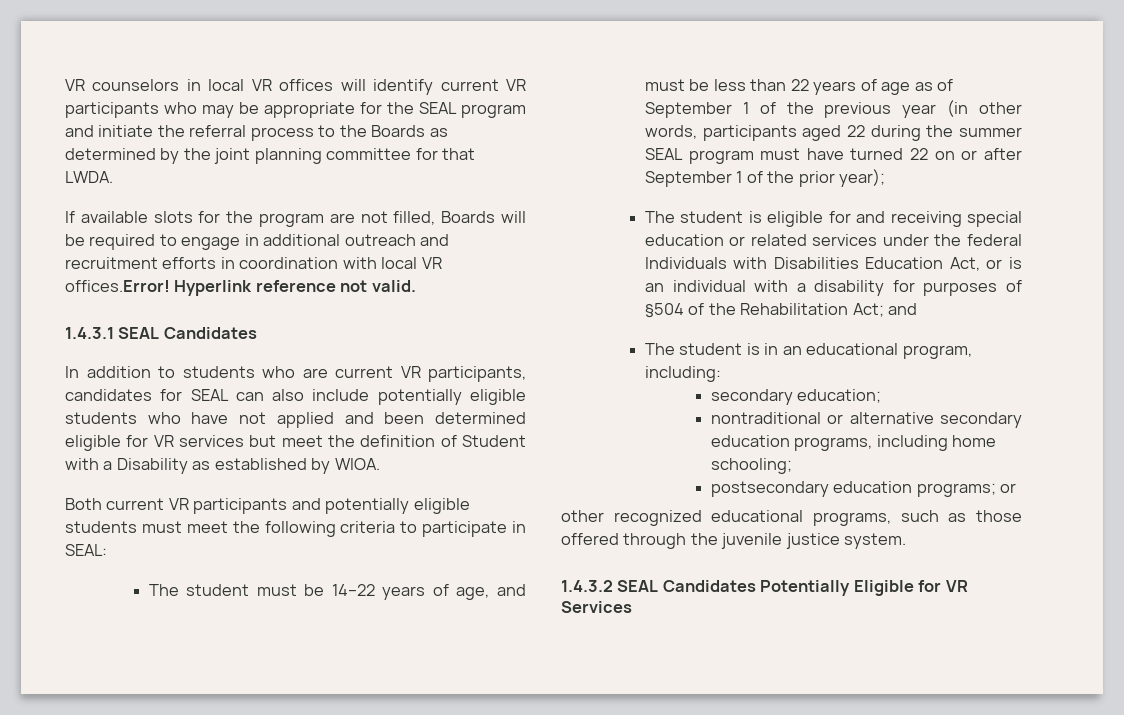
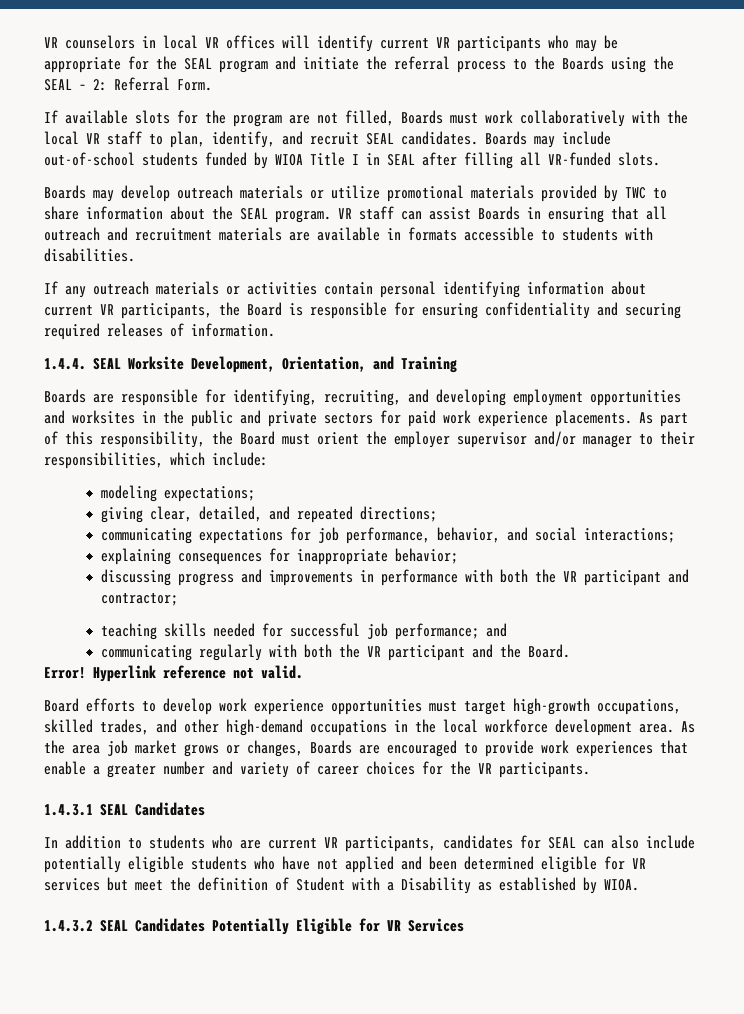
[429,128,448,137] [65,148,476,164] [65,171,113,183] as determined by the joint planning committee for that LWDA. -> [611,56,674,73] [44,77,212,91] using the SEAL – 2: Referral Form.
[501,211,527,223] [65,234,450,250] [65,257,442,269] [65,280,416,296] will be required to engage in additional outreach and recruitment efforts in coordination with local VR offices.Error! Hyperlink reference not valid. -> [450,110,688,127] [44,131,611,148] [44,152,660,169] [44,185,667,202] [44,206,667,223] [44,227,653,241] [44,248,135,262] [44,281,646,298] [44,302,681,319] [44,323,275,340] [44,356,457,373] [44,389,681,406] [44,410,688,427] [44,431,695,448] [44,452,268,469] [100,485,255,502] [100,506,437,523] [100,527,675,544] [100,548,458,565] [100,569,689,586] [100,593,178,606] [100,623,507,640] [100,644,570,661] [44,665,303,682] [44,698,681,715] [44,719,695,736] [44,740,688,757] [44,761,590,778] must work collaboratively with the local VR staff to plan, identify, and recruit SEAL candidates. Boards may include out-of-school students funded by WIOA Title I in SEAL after filling all VR-funded slots. // Boards may develop outreach materials or utilize promotional materials provided by TWC to share information about the SEAL program. VR staff can assist Boards in ensuring that all outreach and recruitment materials are available in formats accessible to students with disabilities. // If any outreach materials or activities contain personal identifying information about current VR participants, the Board is responsible for ensuring confidentiality and securing required releases of information. // 1.4.4. SEAL Worksite Development, Orientation, and Training // Boards are responsible for identifying, recruiting, and developing employment opportunities and worksites in the public and private sectors for paid work experience placements. As part of this responsibility, the Board must orient the employer supervisor and/or manager to their responsibilities, which include: // modeling expectations; // giving clear, detailed, and repeated directions; // communicating expectations for job performance, behavior, and social interactions; // explaining consequences for inappropriate behavior; // discussing progress and improvements in performance with both the VR participant and contractor; // teaching skills needed for successful job performance; and // communicating regularly with both the VR participant and the Board. // Error! Hyperlink reference not valid. // Board efforts to develop work experience opportunities must target high-growth occupations, skilled trades, and other high-demand occupations in the local workforce development area. As the area job market grows or changes, Boards are encouraged to provide work experiences that enable a greater number and variety of career choices for the VR participants.
[65,498,470,514] [65,521,526,537] [65,544,107,556] [148,584,526,600] [644,79,954,95] [644,100,1022,118] [644,125,1022,141] [644,148,1022,164] [644,169,886,187] [644,211,1023,227] [644,234,1022,246] [644,257,1022,271] [644,280,1022,296] [644,303,918,318] [644,343,972,359] [644,366,721,382] [710,389,882,405] [710,412,1022,428] [710,435,997,451] [710,458,792,474] [710,481,1017,497] [561,510,1022,526] [561,533,907,549] // Both current VR participants and potentially eligible students must meet the following criteria to participate in SEAL: // The student must be 14–22 years of age, and must be less than 22 years of age as of September 1 of the previous year (in other words, participants aged 22 during the summer SEAL program must have turned 22 on or after September 1 of the prior year); // The student is eligible for and receiving special education or related services under the federal Individuals with Disabilities Education Act, or is an individual with a disability for purposes of §504 of the Rehabilitation Act; and // The student is in an educational program, including: // secondary education; // nontraditional or alternative secondary education programs, including home schooling; // postsecondary education programs; or // other recognized educational programs, such as those offered through the juvenile justice system. -> (639, 885) none

